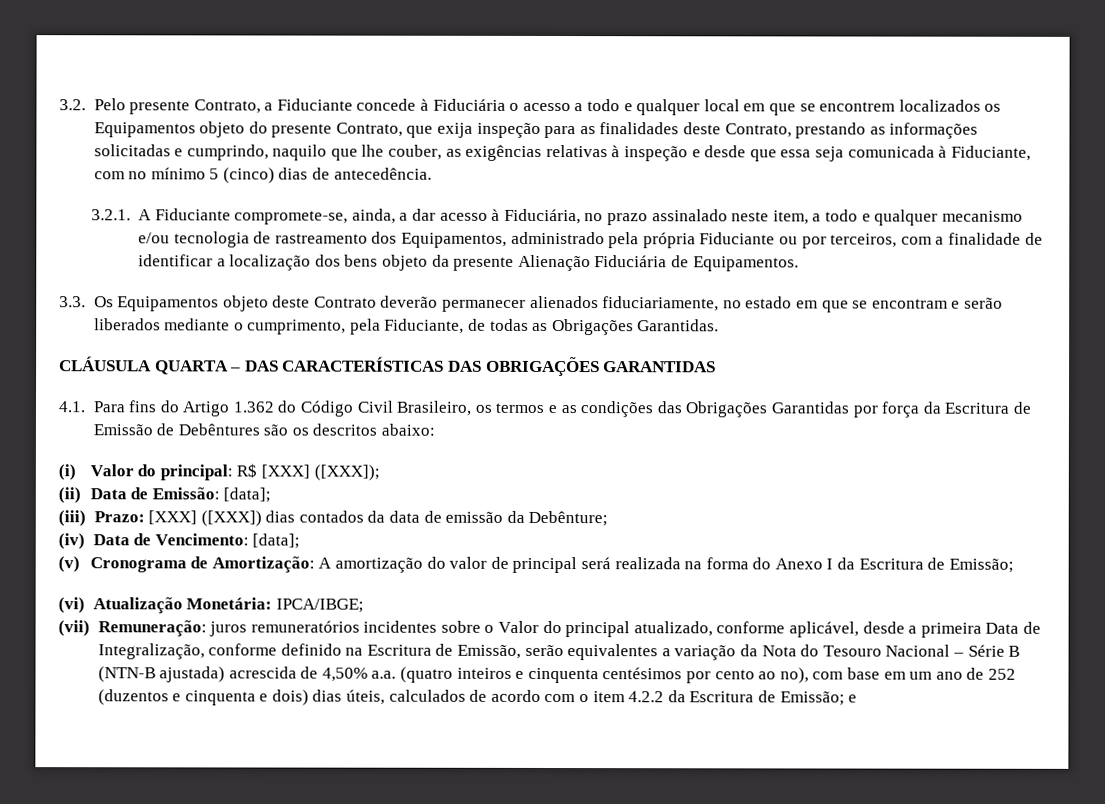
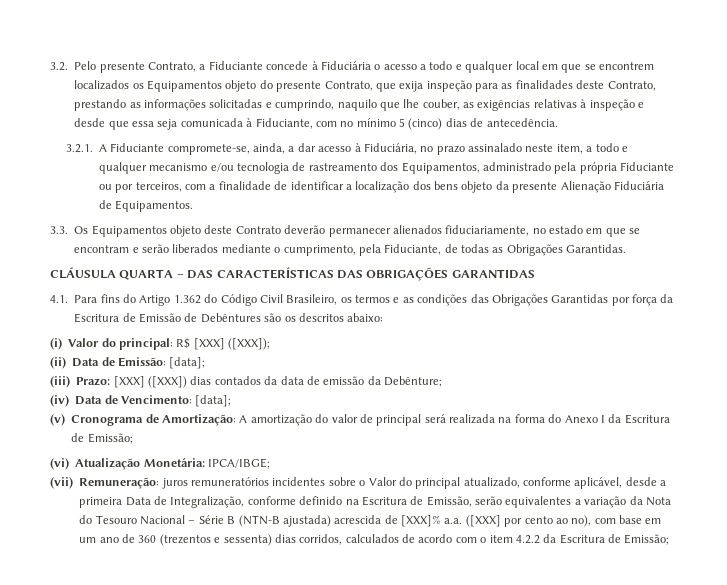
[321,666,683,684] 4,50% a.a. (quatro inteiros e cinquenta centésimos -> [401,515,501,527] [XXX]% a.a. ([XXX]
[987,668,1016,680] [97,689,386,706] 252 (duzentos e cinquenta e dois) dias úteis, -> [138,534,343,546] 360 (trezentos e sessenta) dias corridos,
[848,694,858,703] e -> (670, 539) none

